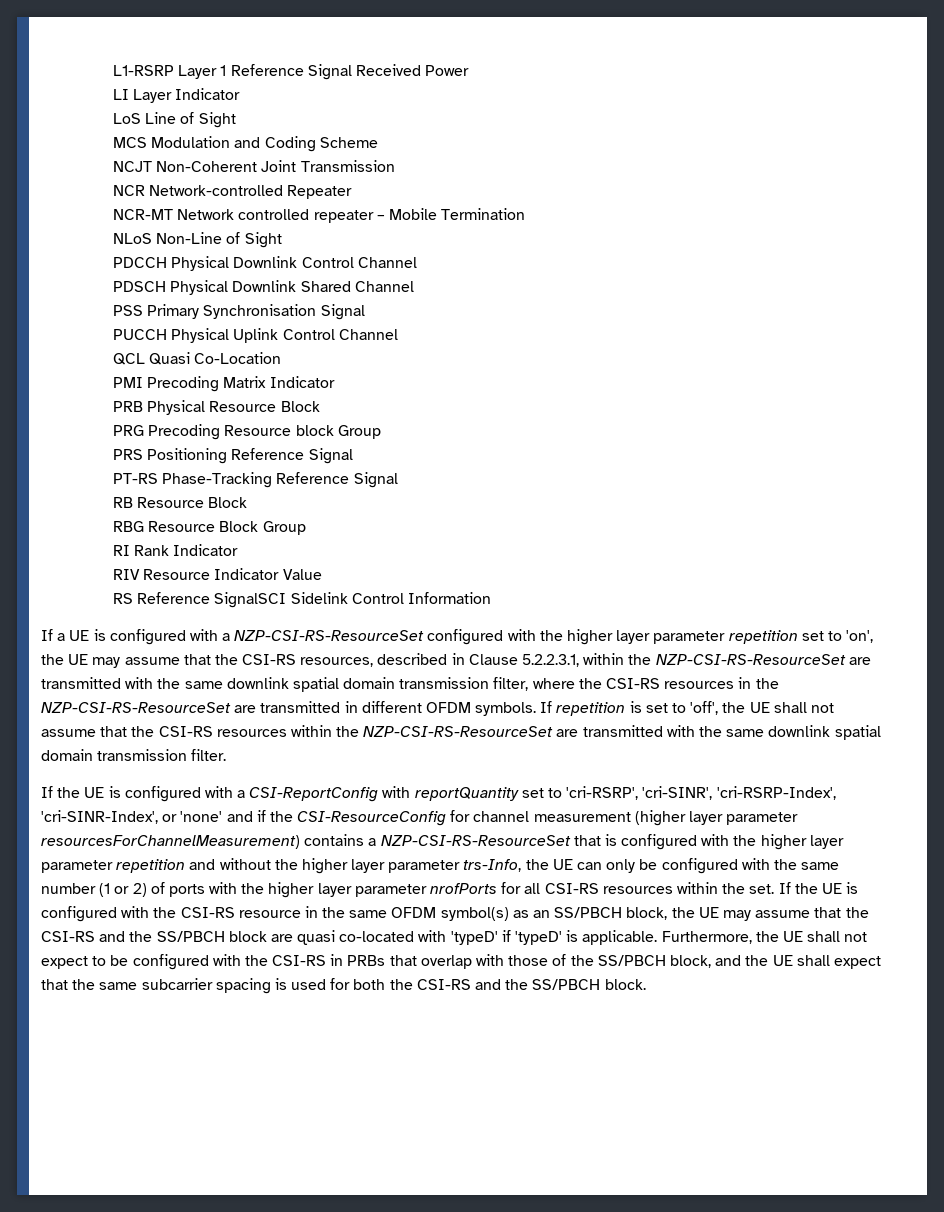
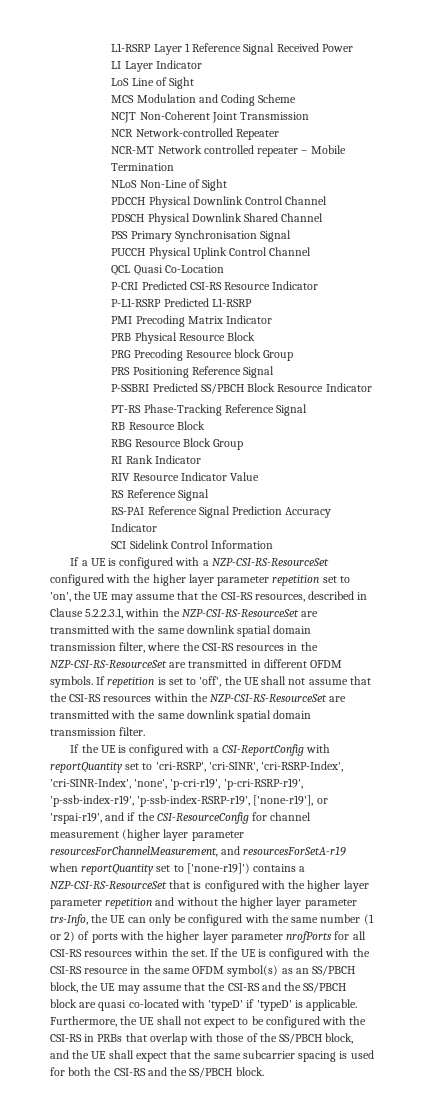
(282, 358) none -> [111,281,319,290] [111,298,252,307] // P-CRI Predicted CSI-RS Resource Indicator // P-L1-RSRP Predicted L1-RSRP
(353, 456) none -> [111,383,372,394] // P-SSBRI Predicted SS/PBCH Block Resource Indicator
[214,592,287,608] SignalSCI -> [177,489,209,501] [111,506,332,518] [111,523,158,532] [111,541,127,549] Signal // RS-PAI Reference Signal Prediction Accuracy Indicator // SCI
[162,811,223,822] or 'none' -> [134,778,303,790] [50,795,328,807] [50,812,102,824] 'none', 'p-cri-r19', 'p-cri-RSRP-r19', 'p-ssb-index-r19', 'p-ssb-index-RSRP-r19', ['none-r19'], or 'rspai-r19',
[41,835,300,849] resourcesForChannelMeasurement) -> [50,846,347,857] [49,863,250,875] resourcesForChannelMeasurement, and resourcesForSetA-r19 when reportQuantity set to ['none-r19]')

